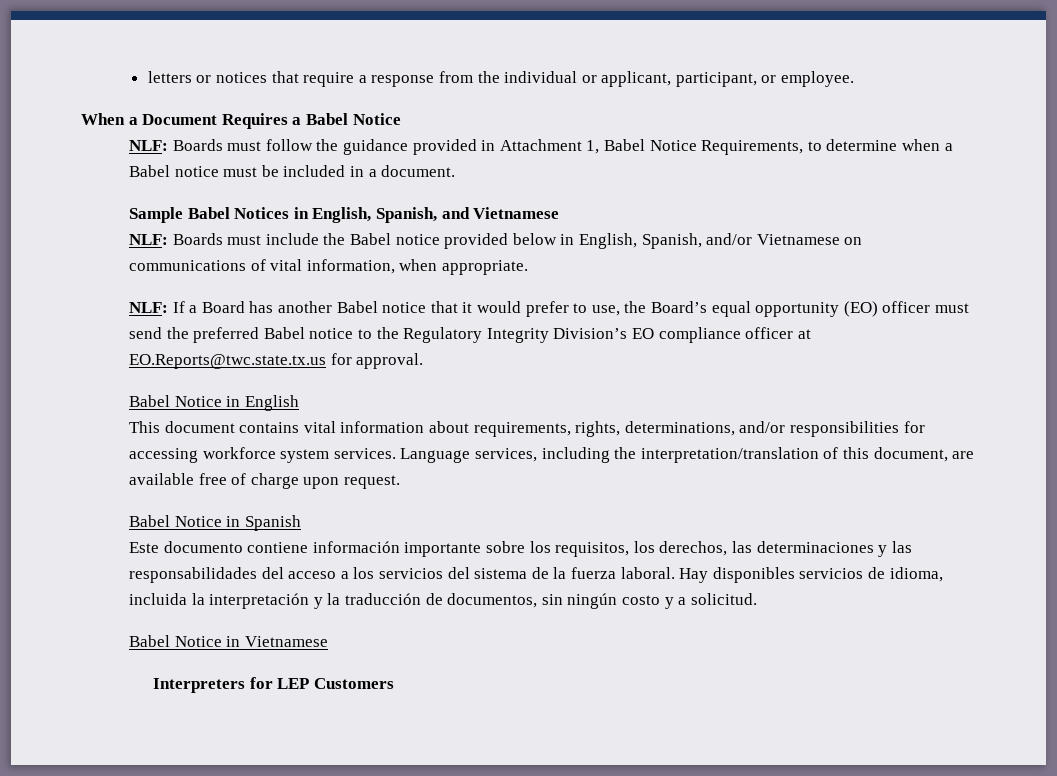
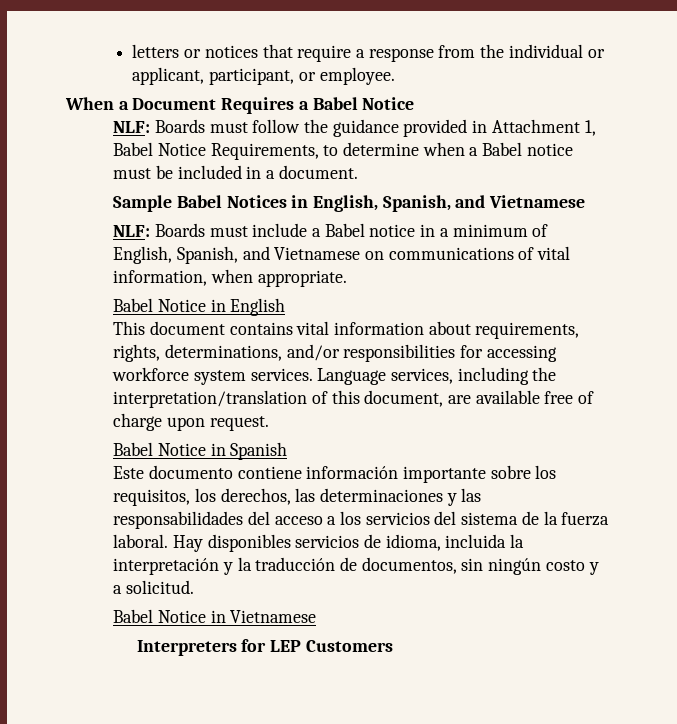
[323,233,753,249] the Babel notice provided below in English, Spanish, and/or -> [312,223,549,237] [113,246,270,264] a Babel notice in a minimum of English, Spanish, and
[129,301,969,317] [129,327,811,343] [129,353,424,369] // NLF: If a Board has another Babel notice that it would prefer to use, the Board’s equal opportunity (EO) officer must send the preferred Babel notice to the Regulatory Integrity Division’s EO compliance officer at EO.Reports@twc.state.tx.us for approval. -> (347, 278) none

